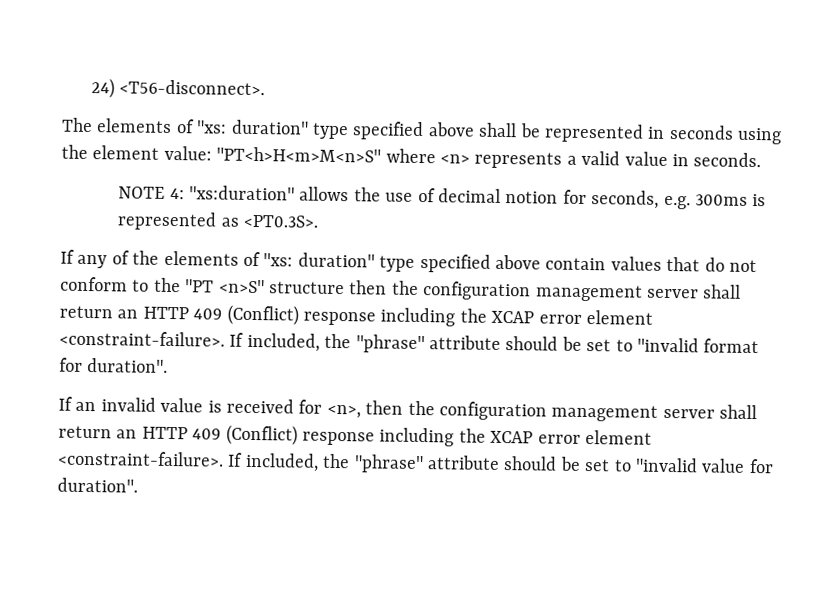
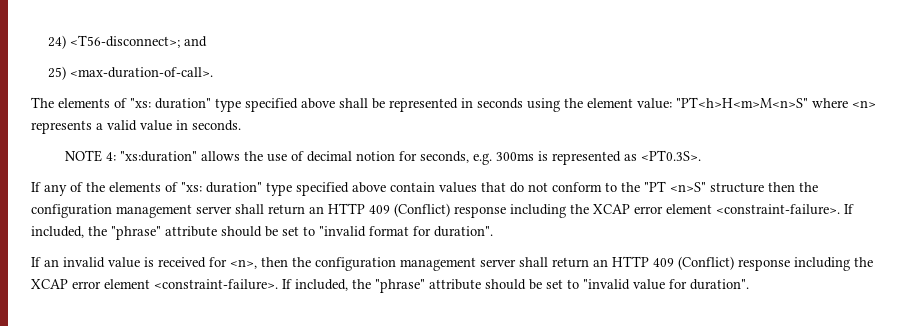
[119,79,266,96] <T56-disconnect>. -> [69,35,207,48] [47,66,213,80] <T56-disconnect>; and // 25) <max-duration-of-call>.

